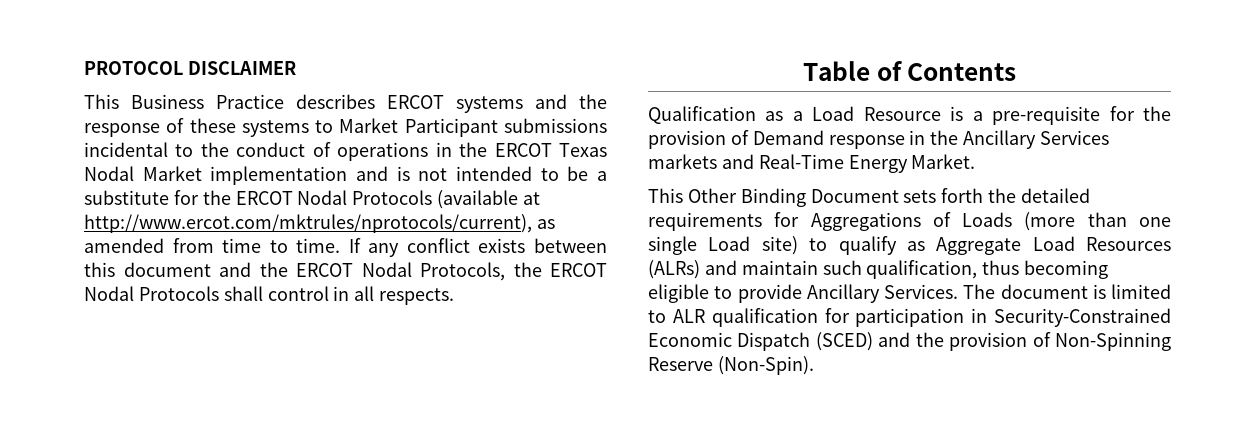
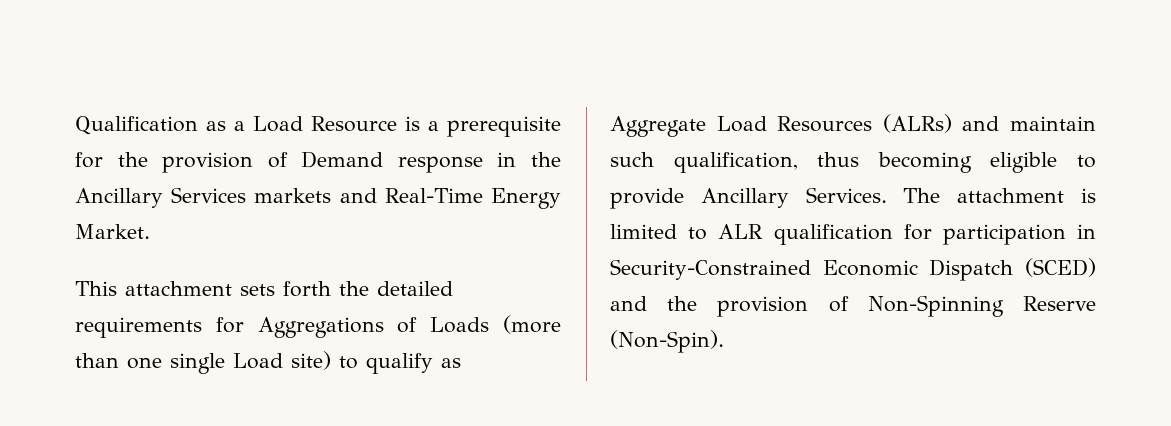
[84,61,296,75] [84,94,607,113] [84,118,607,137] [84,142,608,161] [84,166,608,185] [84,190,541,209] [84,214,555,233] [84,238,607,257] [84,262,607,281] [84,286,455,305] [802,61,1017,81] PROTOCOL DISCLAIMER // This Business Practice describes ERCOT systems and the response of these systems to Market Participant submissions incidental to the conduct of operations in the ERCOT Texas Nodal Market implementation and is not intended to be a substitute for the ERCOT Nodal Protocols (available at http://www.ercot.com/mktrules/nprotocols/current), as amended from time to time. If any conflict exists between this document and the ERCOT Nodal Protocols, the ERCOT Nodal Protocols shall control in all respects. // Table of Contents // -> (75, 125) none
[992,106,1101,125] pre-requisite -> [447,116,561,137] prerequisite
[687,188,899,207] Other Binding Document -> [125,281,232,296] attachment
[1000,284,1088,299] document -> [957,188,1065,203] attachment

